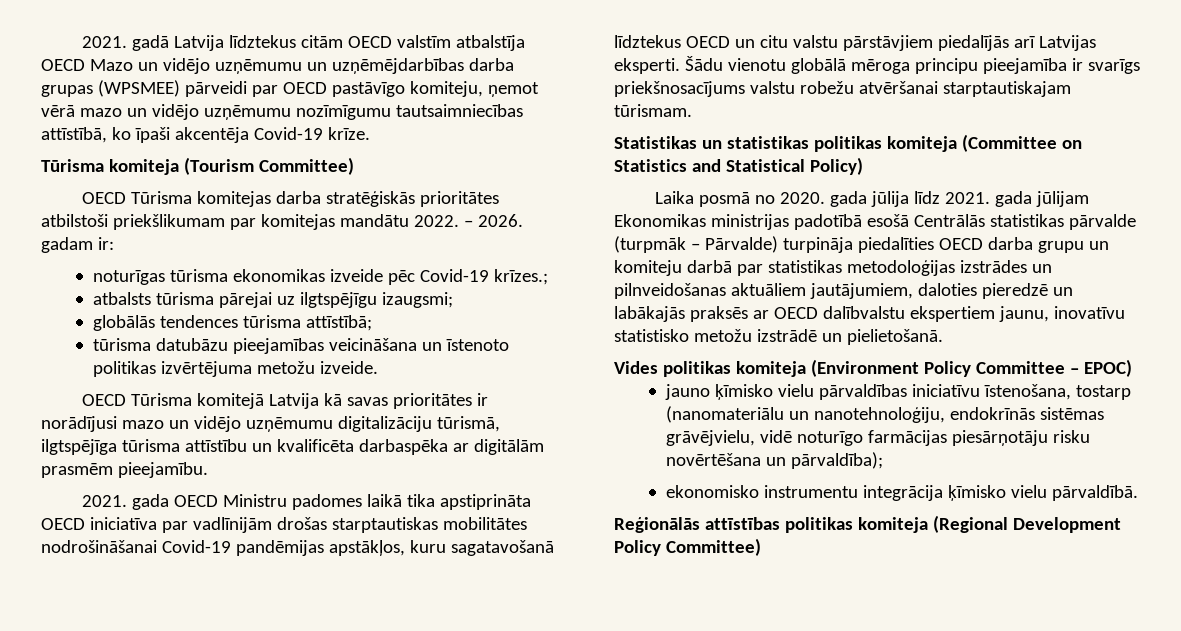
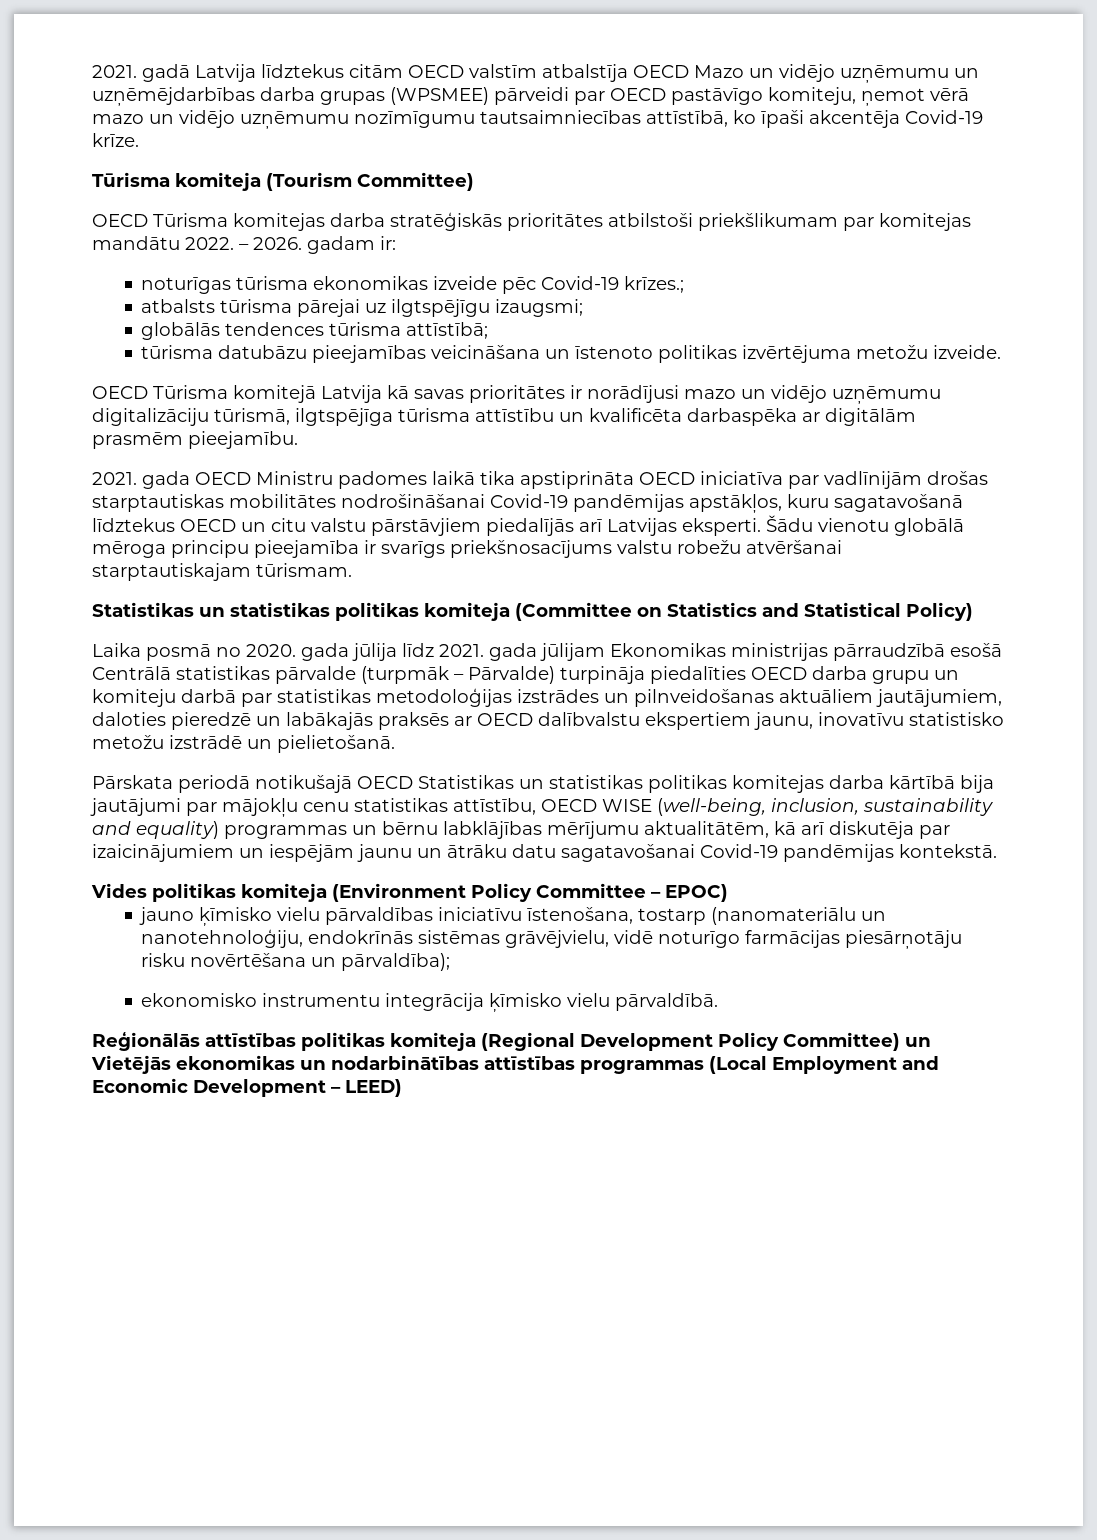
[793,214,985,230] padotībā esošā Centrālās -> [833,643,1002,661] [92,666,171,680] pārraudzībā esošā Centrālā
(943, 337) none -> [92,775,994,793] [90,798,993,817] [92,821,950,839] [92,844,997,862] // Pārskata periodā notikušajā OECD Statistikas un statistikas politikas komitejas darba kārtībā bija jautājumi par mājokļu cenu statistikas attīstību, OECD WISE (well-being, inclusion, sustainability and equality) programmas un bērnu labklājības mērījumu aktualitātēm, kā arī diskutēja par izaicinājumiem un iespējām jaunu un ātrāku datu sagatavošanai Covid-19 pandēmijas kontekstā.
(761, 547) none -> [905,1037,931,1047] [91,1055,939,1074] [92,1078,402,1097] un Vietējās ekonomikas un nodarbinātības attīstības programmas (Local Employment and Economic Development – LEED)

